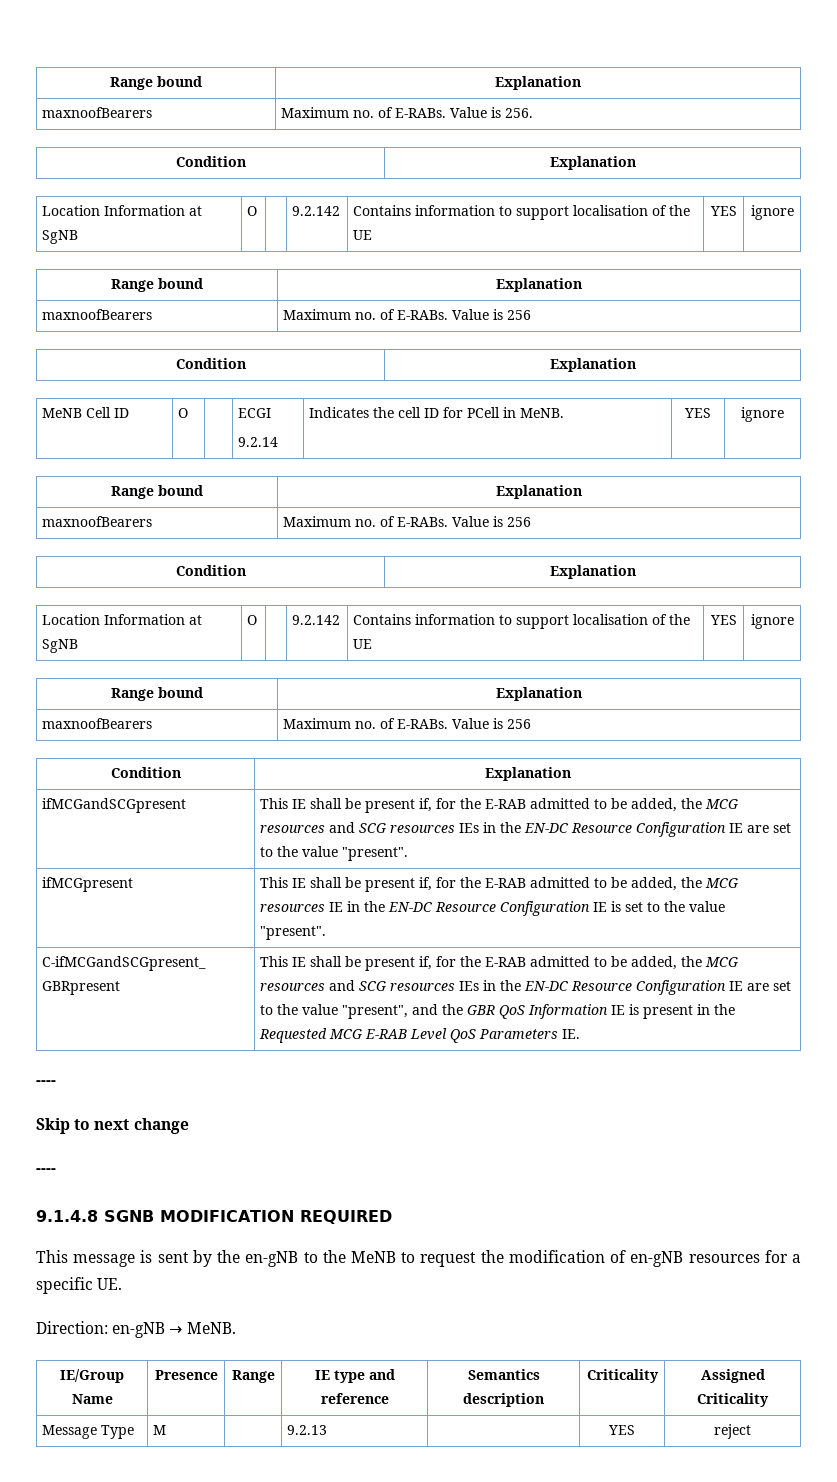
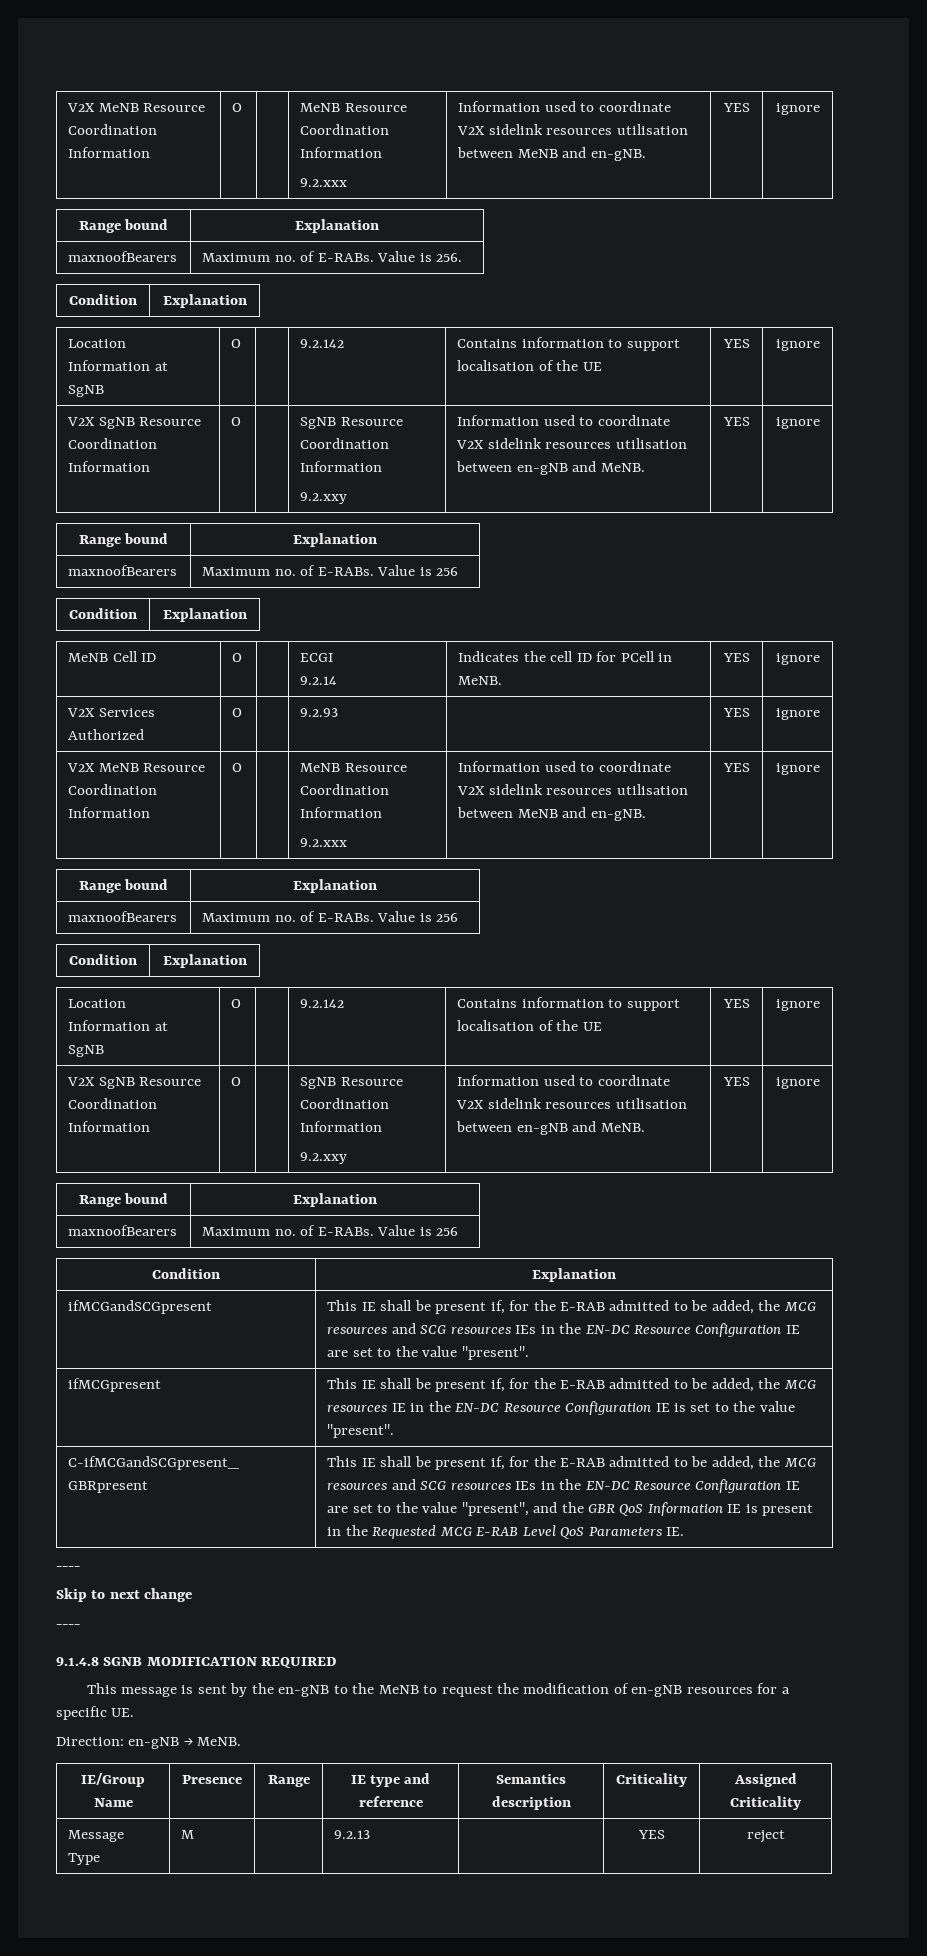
(110, 83) none -> [67,103,206,112] [68,124,158,135] [68,147,151,158] [232,103,243,112] [300,103,407,112] [300,124,390,135] [300,147,383,158] [300,178,348,187] [458,101,671,112] [457,124,688,135] [457,147,646,161] [722,103,750,112] [775,103,820,115] V2X MeNB Resource Coordination Information | O | | MeNB Resource Coordination Information // 9.2.xxx | Information used to coordinate V2X sidelink resources utilisation between MeNB and en-gNB. | YES | ignore //
(794, 212) none -> [67,417,202,429] [68,438,158,449] [68,461,151,472] [231,417,242,426] [300,417,403,429] [300,438,390,449] [300,461,383,472] [300,492,348,504] [457,415,670,426] [456,438,687,449] [456,461,645,475] [722,417,750,426] [775,417,820,429] // V2X SgNB Resource Coordination Information | O | | SgNB Resource Coordination Information // 9.2.xxy | Information used to coordinate V2X sidelink resources utilisation between en-gNB and MeNB. | YES | ignore
(784, 414) none -> [67,708,155,717] [68,729,145,740] [232,708,243,717] [300,708,339,717] [722,708,750,717] [775,708,820,720] [67,763,206,772] [68,784,158,795] [68,807,151,818] [232,763,243,772] [300,763,407,772] [300,784,390,795] [300,807,383,818] [300,838,348,847] [458,761,671,772] [457,784,688,795] [457,807,646,821] [722,763,750,772] [775,763,820,775] // V2X Services Authorized | O | | 9.2.93 | | YES | ignore // V2X MeNB Resource Coordination Information | O | | MeNB Resource Coordination Information // 9.2.xxx | Information used to coordinate V2X sidelink resources utilisation between MeNB and en-gNB. | YES | ignore
(794, 621) none -> [67,1077,202,1089] [68,1098,158,1109] [68,1121,151,1132] [231,1077,242,1086] [300,1077,403,1089] [300,1098,390,1109] [300,1121,383,1132] [300,1152,348,1164] [457,1075,670,1086] [456,1098,687,1109] [456,1121,645,1135] [722,1077,750,1086] [775,1077,820,1089] // V2X SgNB Resource Coordination Information | O | | SgNB Resource Coordination Information // 9.2.xxy | Information used to coordinate V2X sidelink resources utilisation between en-gNB and MeNB. | YES | ignore

